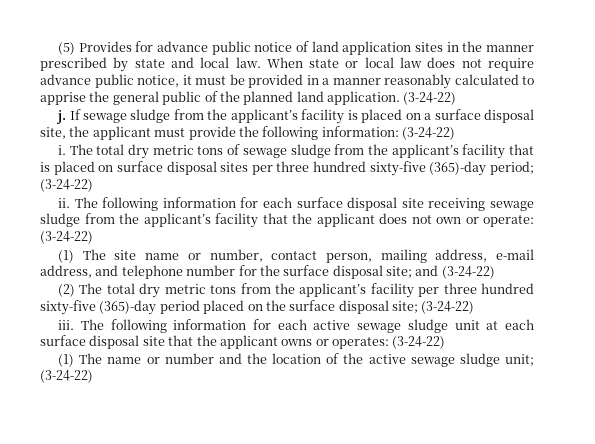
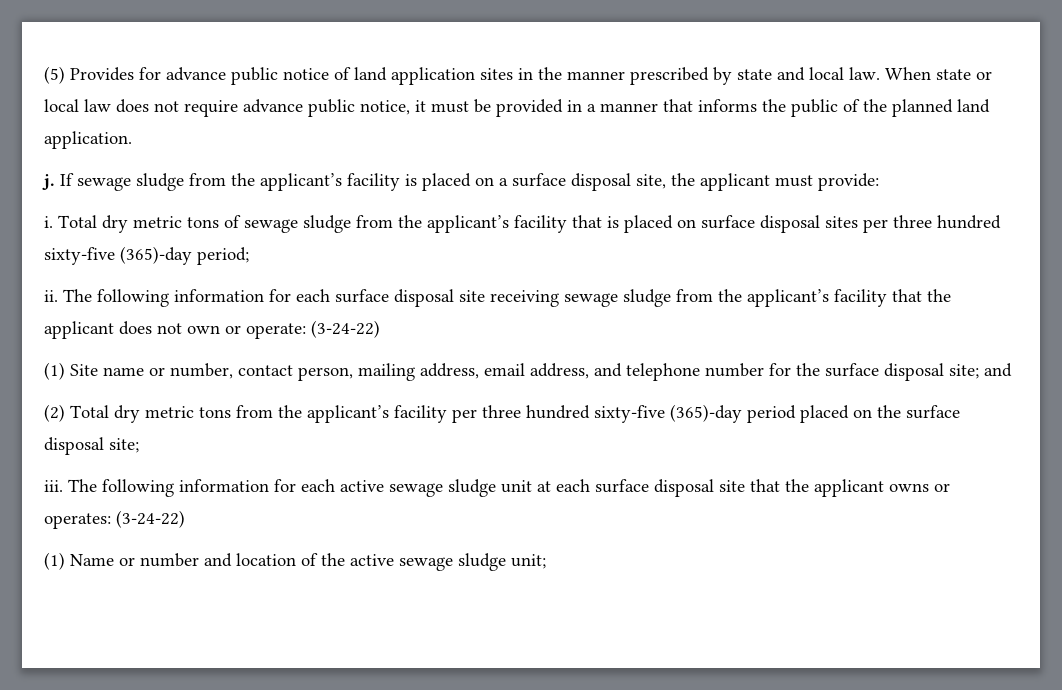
[384,74,534,89] [40,91,159,105] reasonably calculated to apprise the general -> [663,99,786,112] that informs the
[403,92,457,105] (3-24-22) -> (132, 140) none
[188,126,455,140] provide the following information: (3-24-22) -> [818,173,879,191] provide:
[69,144,125,155] The total -> [58,215,97,228] Total
[40,179,93,192] (3-24-22) -> (249, 256) none
[82,249,137,260] The site -> [70,364,98,376] Site
[496,249,534,260] e-mail -> [484,363,525,376] email
[441,266,495,279] (3-24-22) -> (1012, 370) none
[79,283,135,294] The total -> [70,405,109,418] Total
[421,301,475,314] (3-24-22) -> (139, 445) none
[79,353,142,364] The name -> [70,554,114,566] Name
[246,353,267,364] the -> (232, 560) none
[40,370,93,383] (3-24-22) -> (546, 561) none

